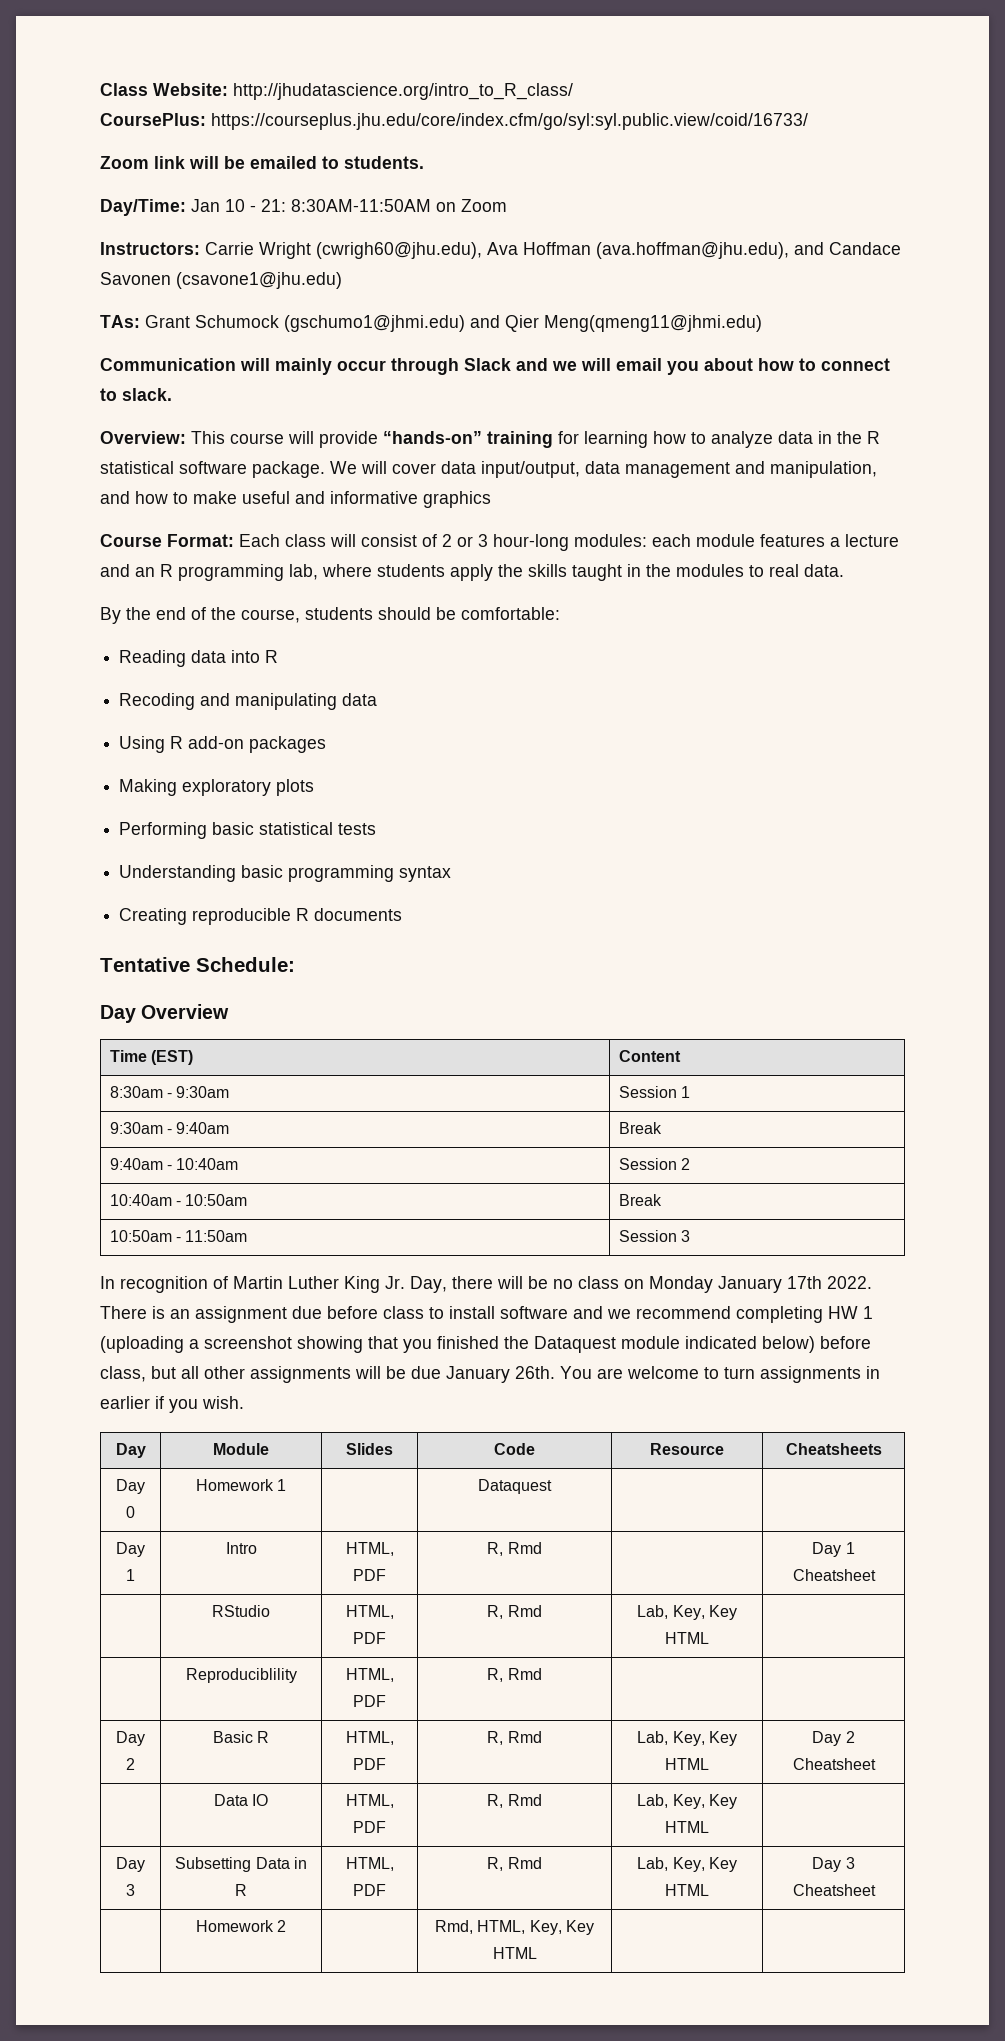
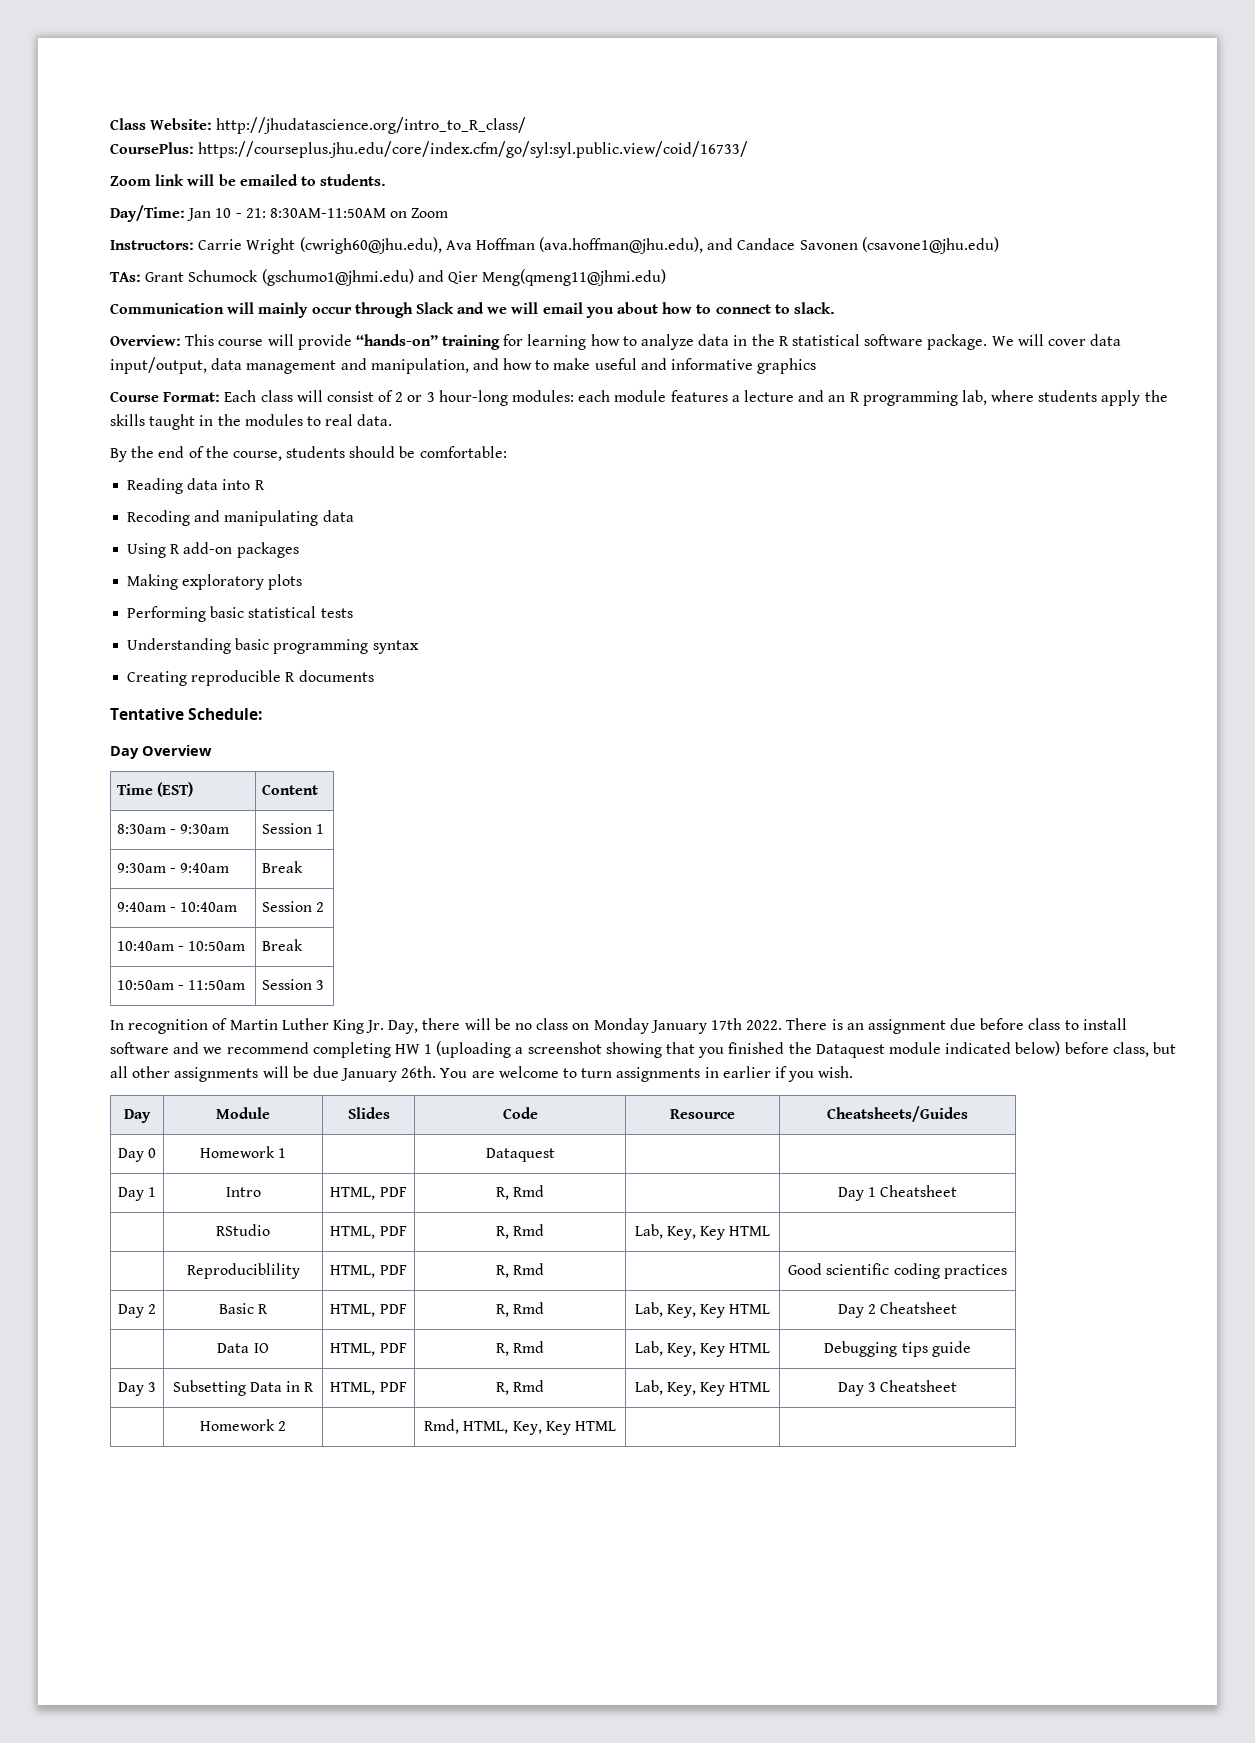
[785,1443,882,1455] Cheatsheets -> [826,1106,968,1122] Cheatsheets/Guides
(542, 1674) none -> [788,1263,1007,1279] Good scientific coding practices
(709, 1827) none -> [824,1341,971,1357] Debugging tips guide

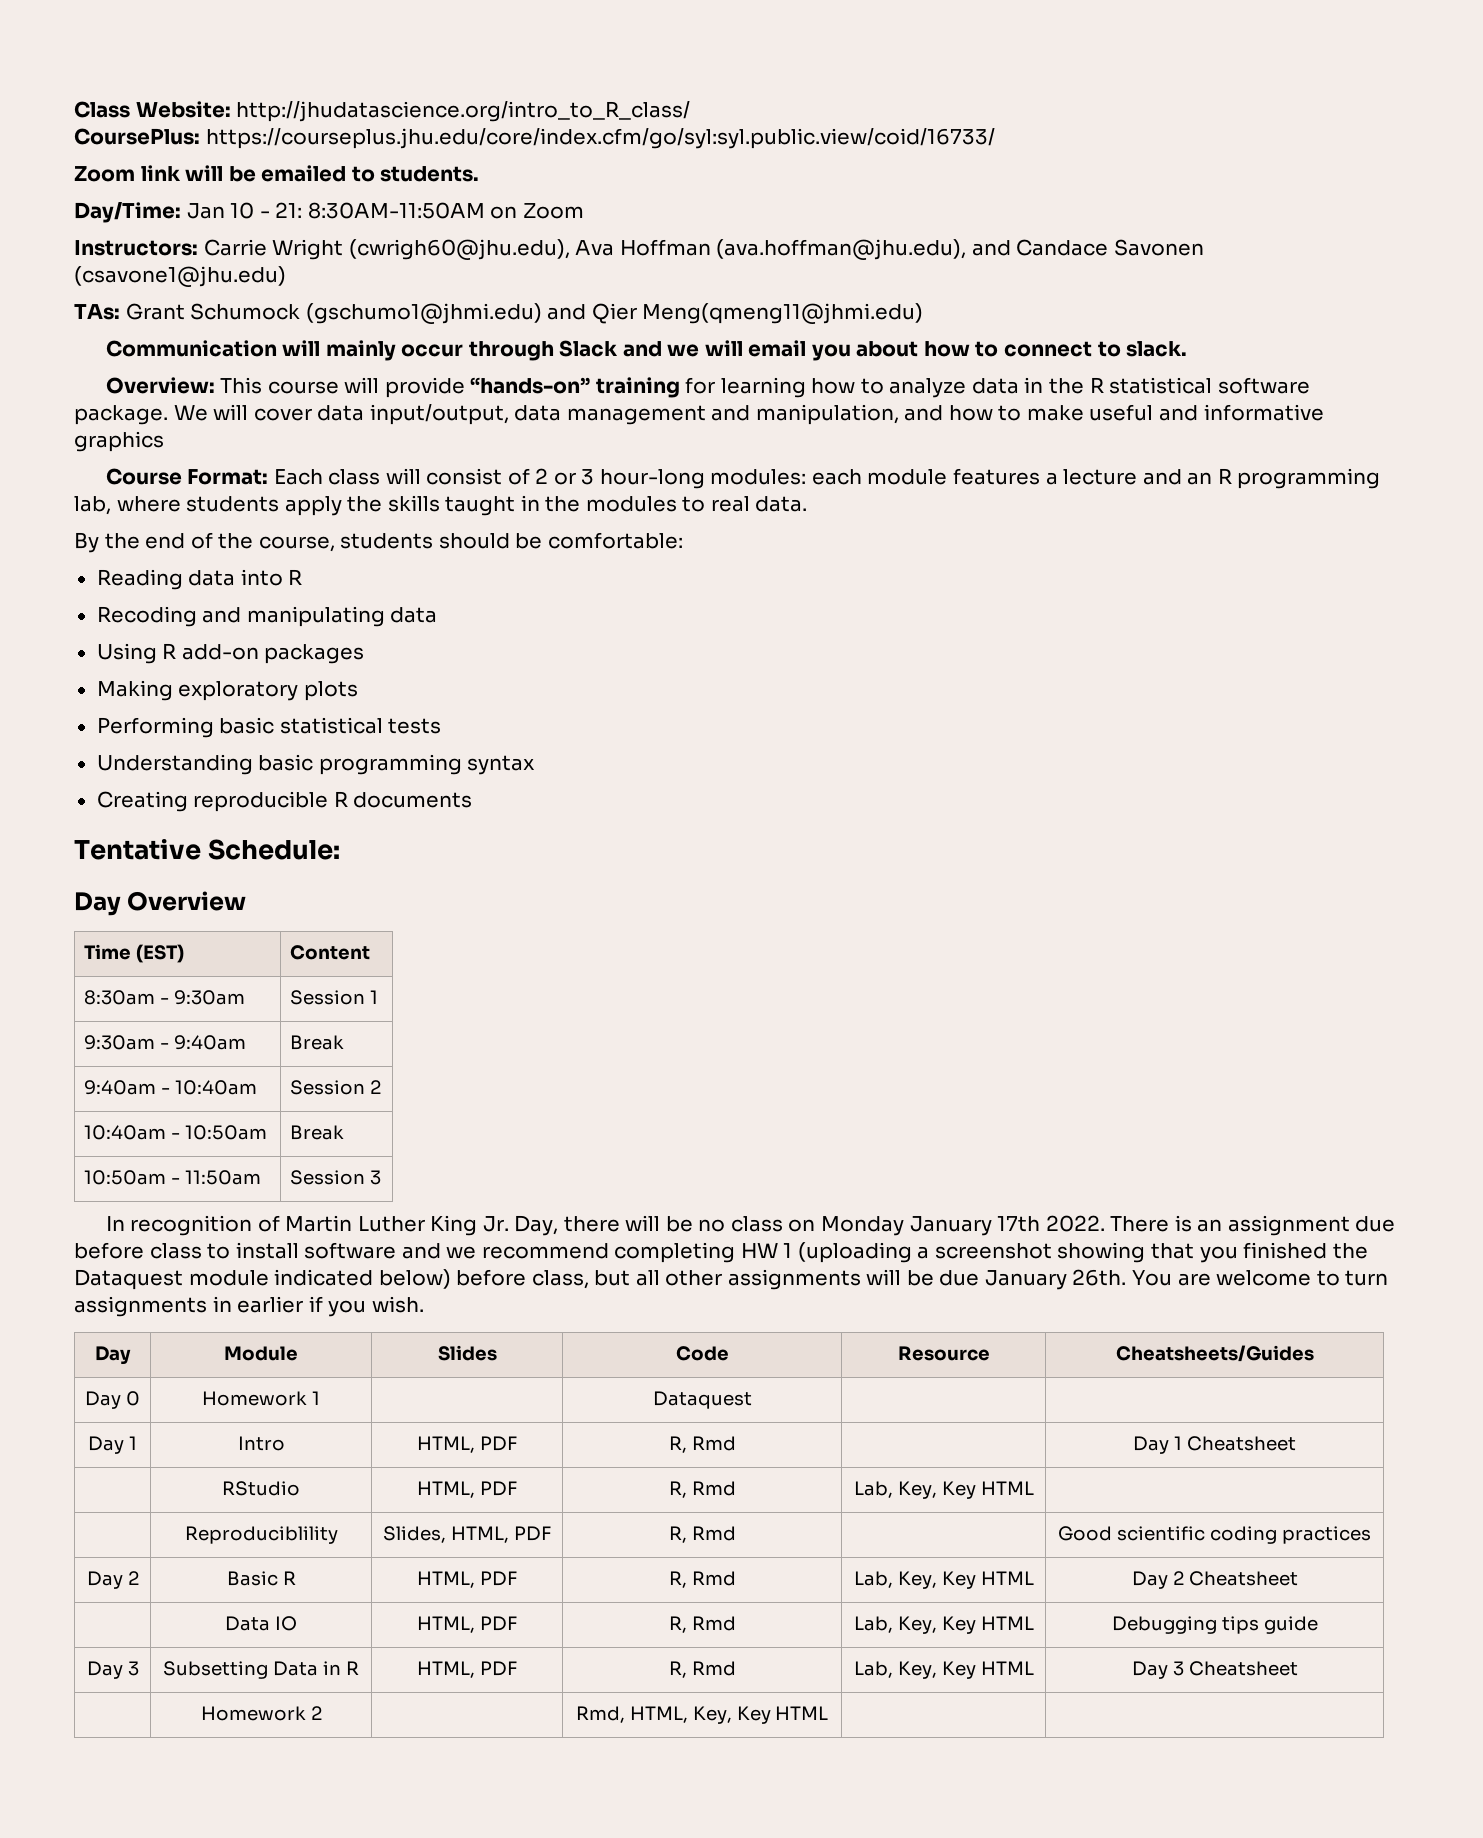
(300, 1271) none -> [383,1526,447,1543] Slides,

